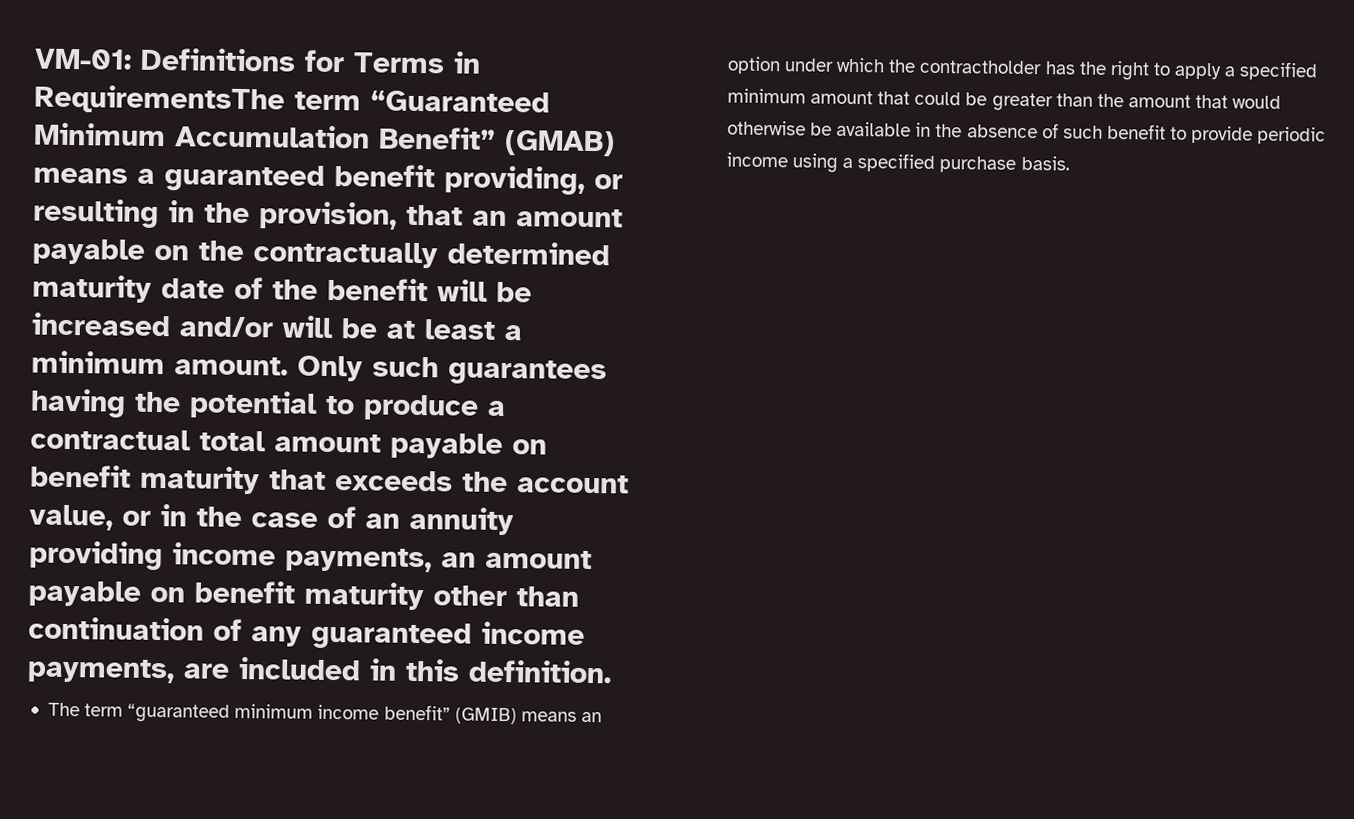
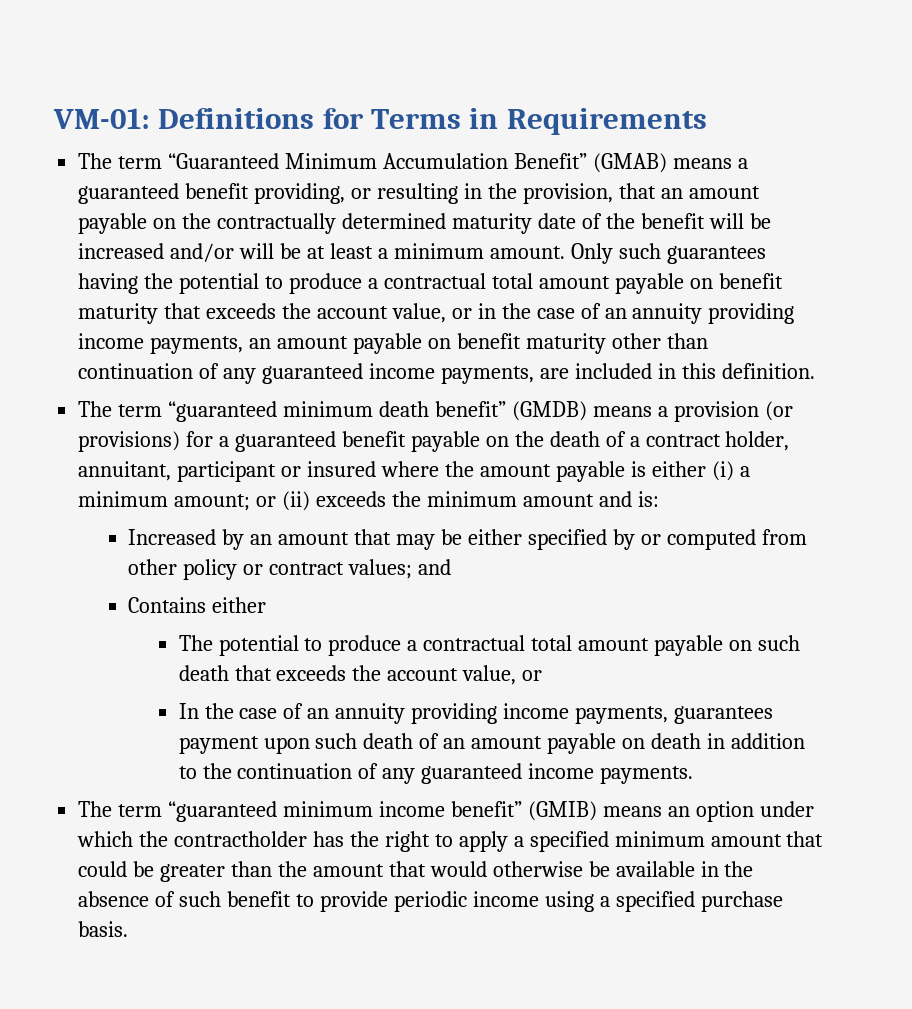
[34,84,285,115] RequirementsThe -> [506,108,707,135] [78,153,113,169] Requirements // The
(612, 671) none -> [78,401,793,422] [78,431,790,452] [78,461,750,482] [78,491,659,511] [128,529,807,550] [128,559,452,580] [128,597,267,613] [178,635,801,656] [178,665,543,685] [178,703,774,724] [178,733,805,754] [178,763,694,784] // The term “guaranteed minimum death benefit” (GMDB) means a provision (or provisions) for a guaranteed benefit payable on the death of a contract holder, annuitant, participant or insured where the amount payable is either (i) a minimum amount; or (ii) exceeds the minimum amount and is: // Increased by an amount that may be either specified by or computed from other policy or contract values; and // Contains either // The potential to produce a contractual total amount payable on such death that exceeds the account value, or // In the case of an annuity providing income payments, guarantees payment upon such death of an amount payable on death in addition to the continuation of any guaranteed income payments.

